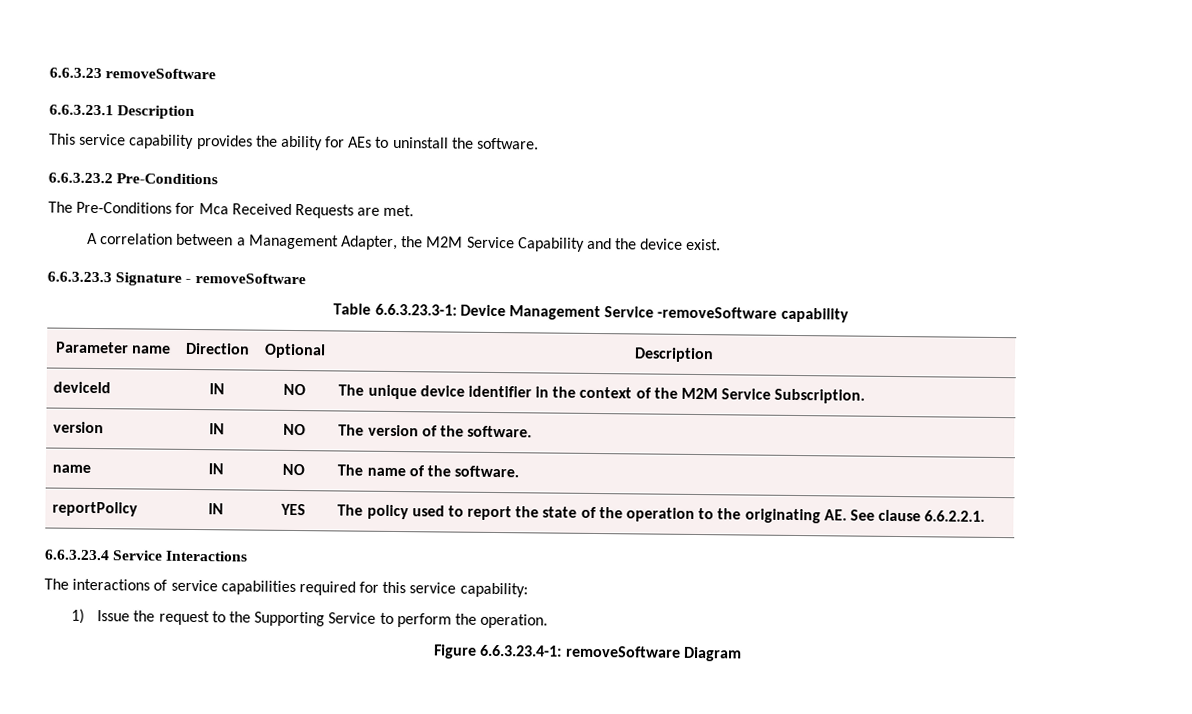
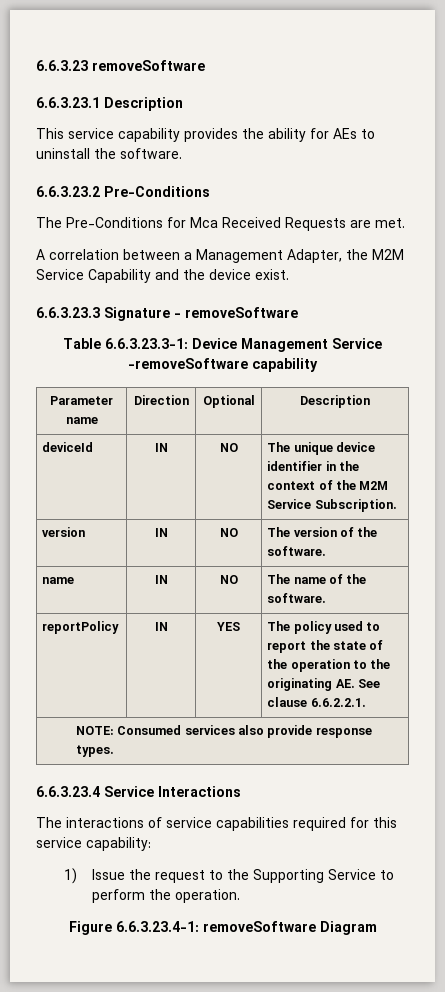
(986, 516) none -> [75,725,372,738] [75,745,114,757] // NOTE: Consumed services also provide response types.

